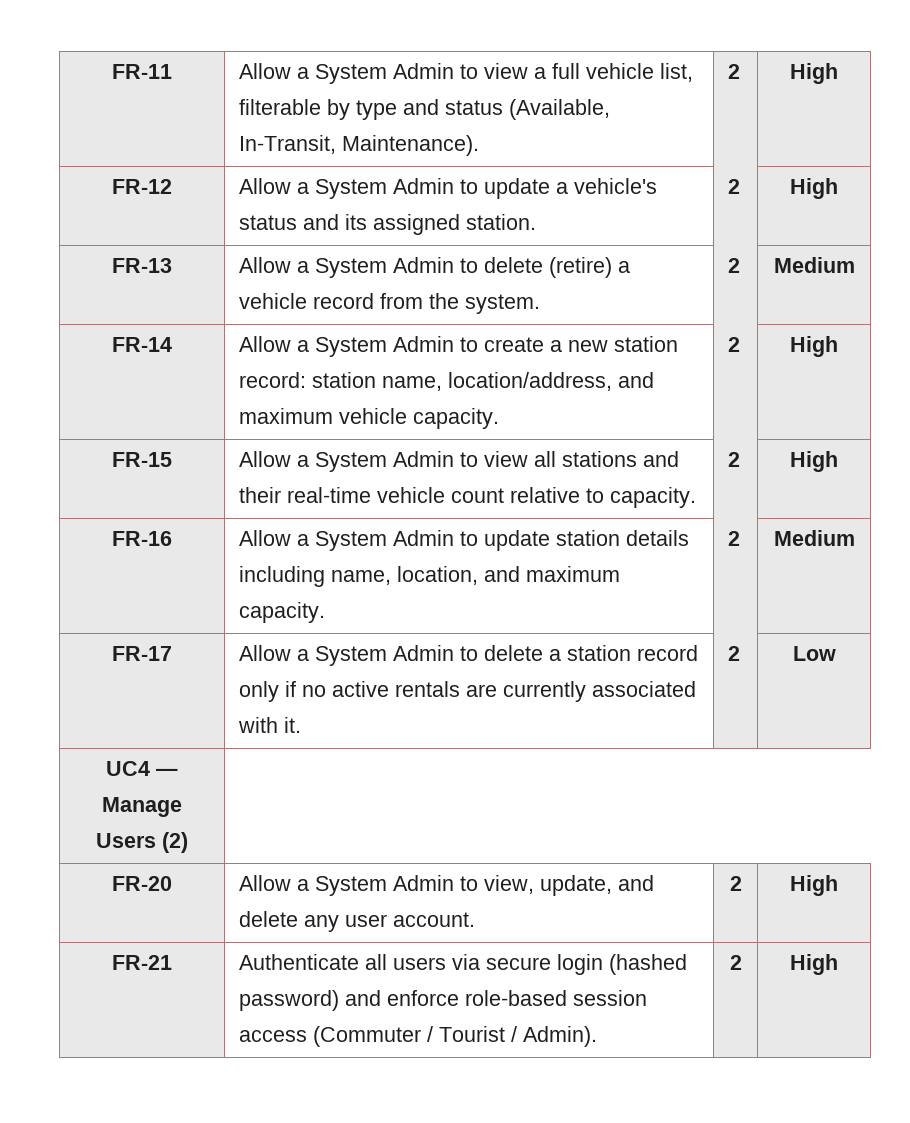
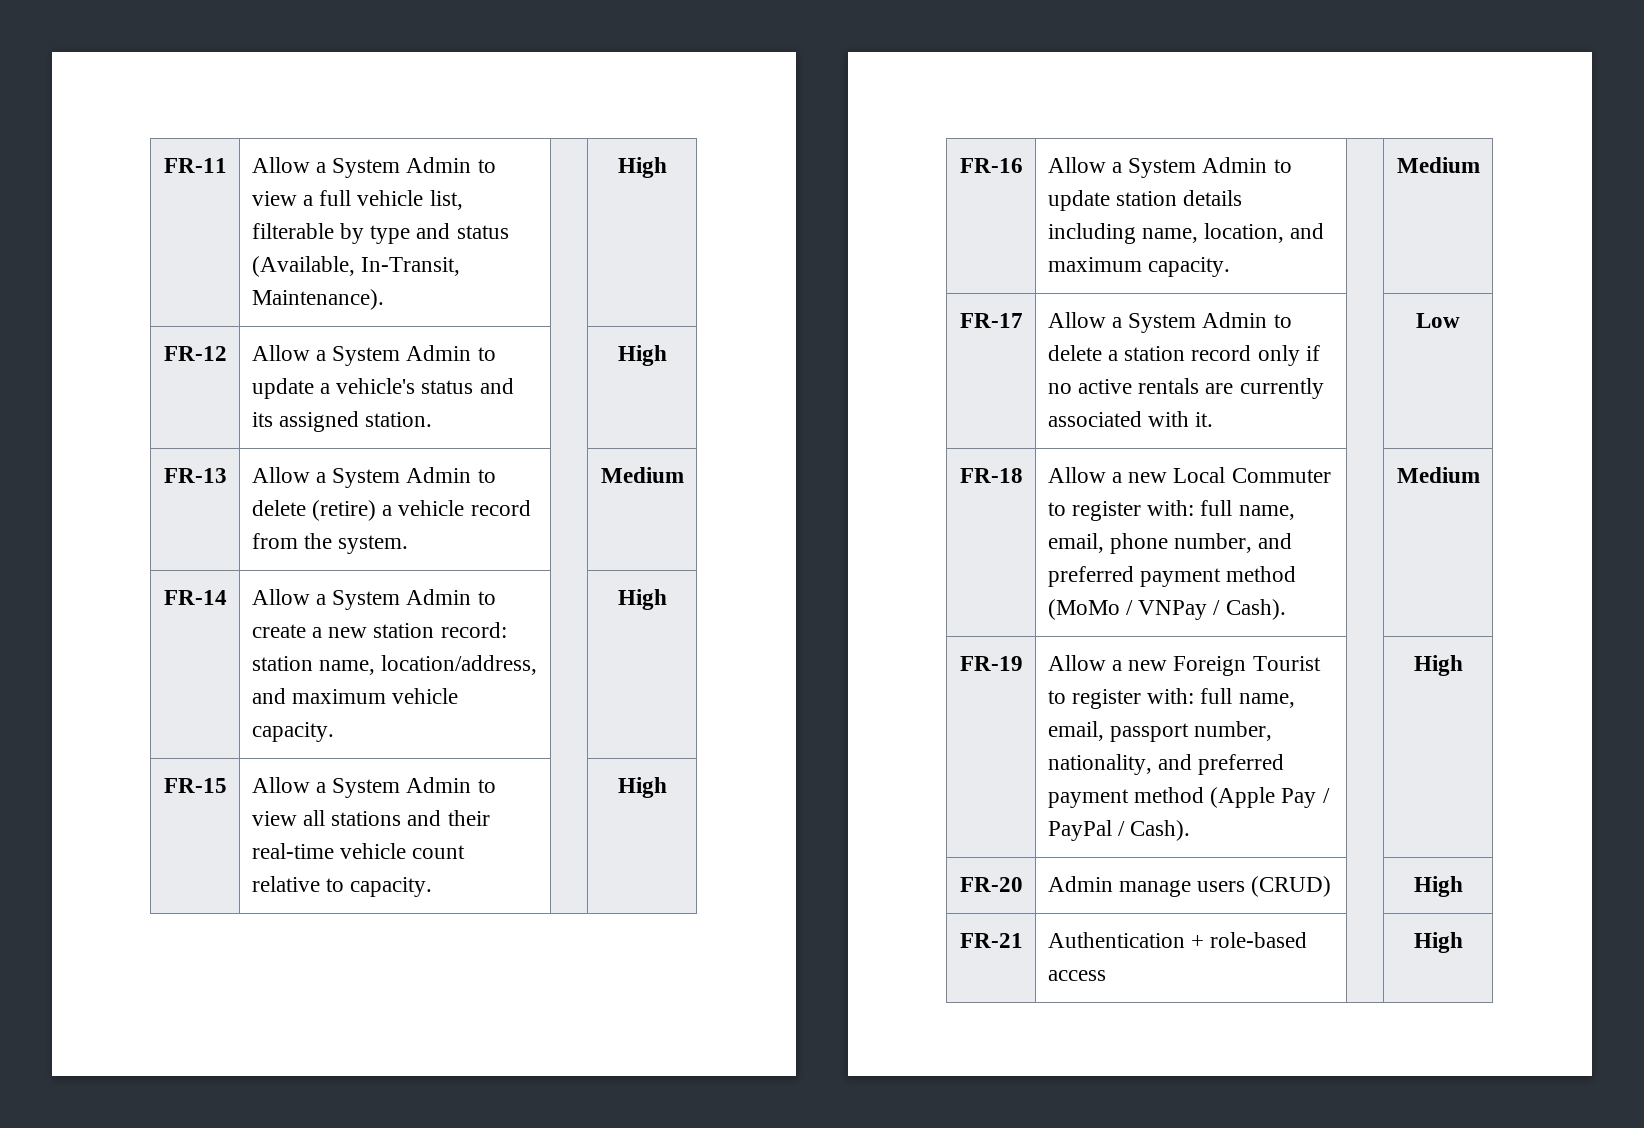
[728,64,741,79] 2 -> (384, 299) none
[728,179,741,194] 2 -> (433, 419) none
[728,258,741,273] 2 -> (409, 544) none
[728,337,741,352] 2 -> (334, 732) none
[728,452,741,467] 2 -> (433, 887) none
[728,531,741,546] 2 -> (1231, 267) none
[728,646,741,661] 2 -> (1214, 419) none
[106,761,178,776] [102,797,182,817] [96,832,188,853] [112,876,172,891] [239,875,655,896] [239,911,476,932] [729,876,742,891] [790,875,838,896] [112,955,172,970] [239,954,688,975] [239,990,648,1011] [239,1026,598,1047] [729,955,742,970] UC4 — Manage Users (2) // FR-20 | Allow a System Admin to view, update, and delete any user account. | 2 | High // FR-21 | Authenticate all users via secure login (hashed password) and enforce role-based session access (Commuter / Tourist / Admin). | 2 -> [959,468,1023,483] [1047,467,1331,483] [1047,500,1295,521] [1047,533,1293,554] [1047,566,1297,587] [1047,599,1286,620] [1396,467,1480,483] [959,656,1023,671] [1047,655,1321,676] [1047,688,1295,709] [1047,721,1273,742] [1047,754,1285,775] [1047,787,1330,808] [1047,820,1191,841] [1413,655,1463,676] [959,877,1023,892] [1047,876,1332,897] [1413,876,1463,897] [959,933,1023,948] [1047,932,1308,948] [1047,970,1106,981] FR-18 | Allow a new Local Commuter to register with: full name, email, phone number, and preferred payment method (MoMo / VNPay / Cash). | | Medium // FR-19 | Allow a new Foreign Tourist to register with: full name, email, passport number, nationality, and preferred payment method (Apple Pay / PayPal / Cash). | | High // FR-20 | Admin manage users (CRUD) | | High // FR-21 | Authentication + role-based access |

